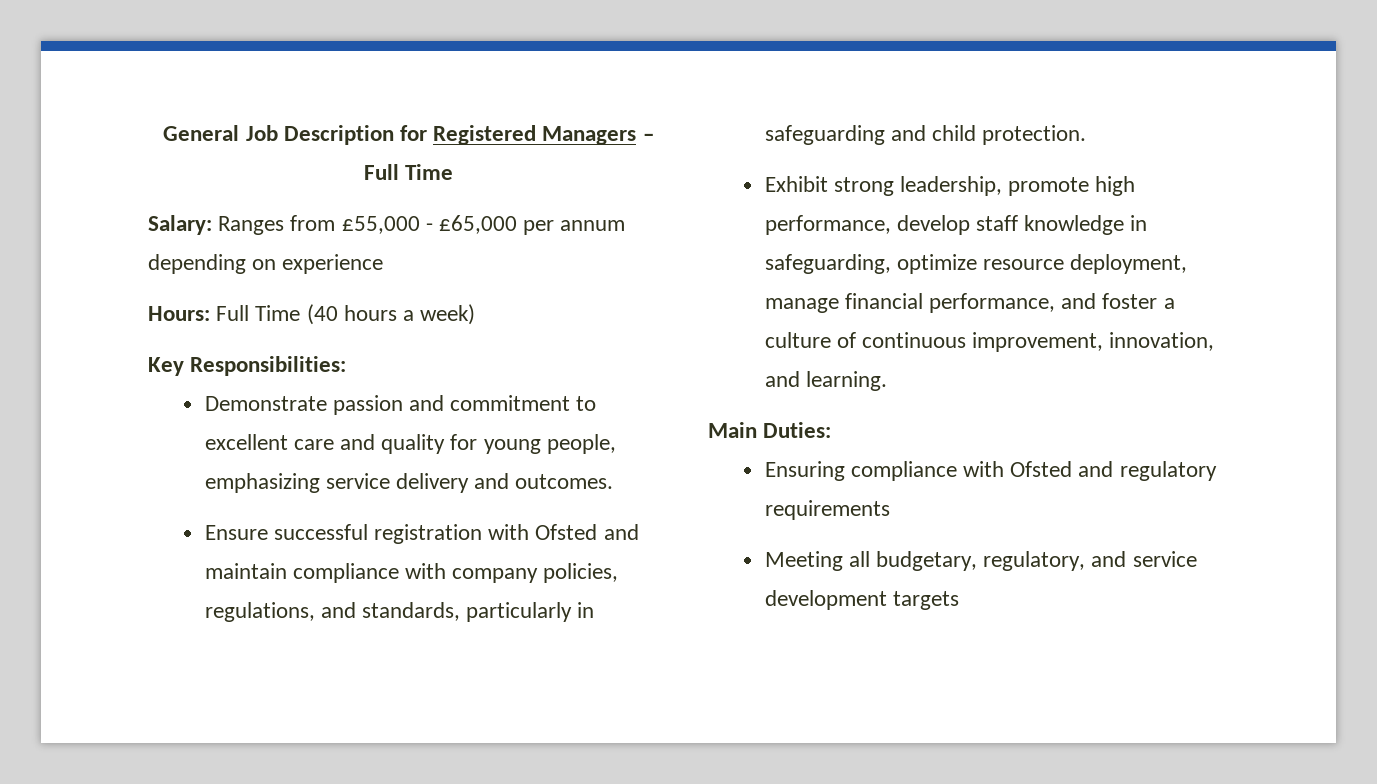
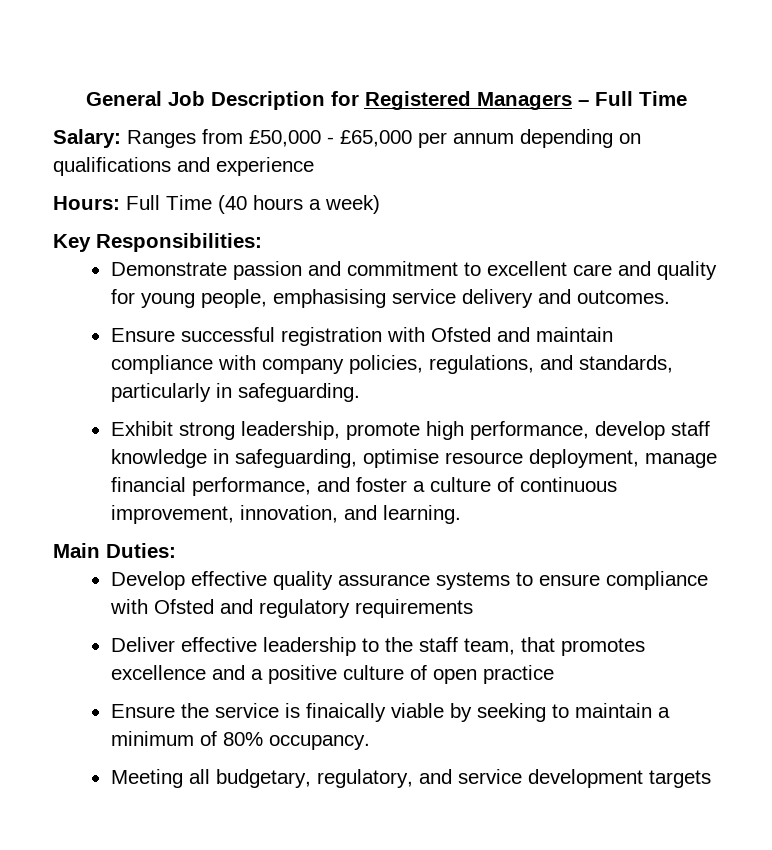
[341,216,420,234] £55,000 -> [249,130,321,147] £50,000
(277, 264) none -> [53,157,210,176] qualifications and
[204,473,320,493] emphasizing -> [272,289,386,308] emphasising
[764,125,1087,145] safeguarding and child protection. -> [237,383,360,402] safeguarding.
[896,254,977,274] optimize -> [362,449,439,468] optimise
[764,461,845,481] Ensuring -> [110,571,600,590] Develop effective quality assurance systems to ensure
(890, 510) none -> [110,637,645,656] [110,665,554,684] [110,703,670,722] [110,731,370,750] // Deliver effective leadership to the staff team, that promotes excellence and a positive culture of open practice // Ensure the service is finaically viable by seeking to maintain a minimum of 80% occupancy.

